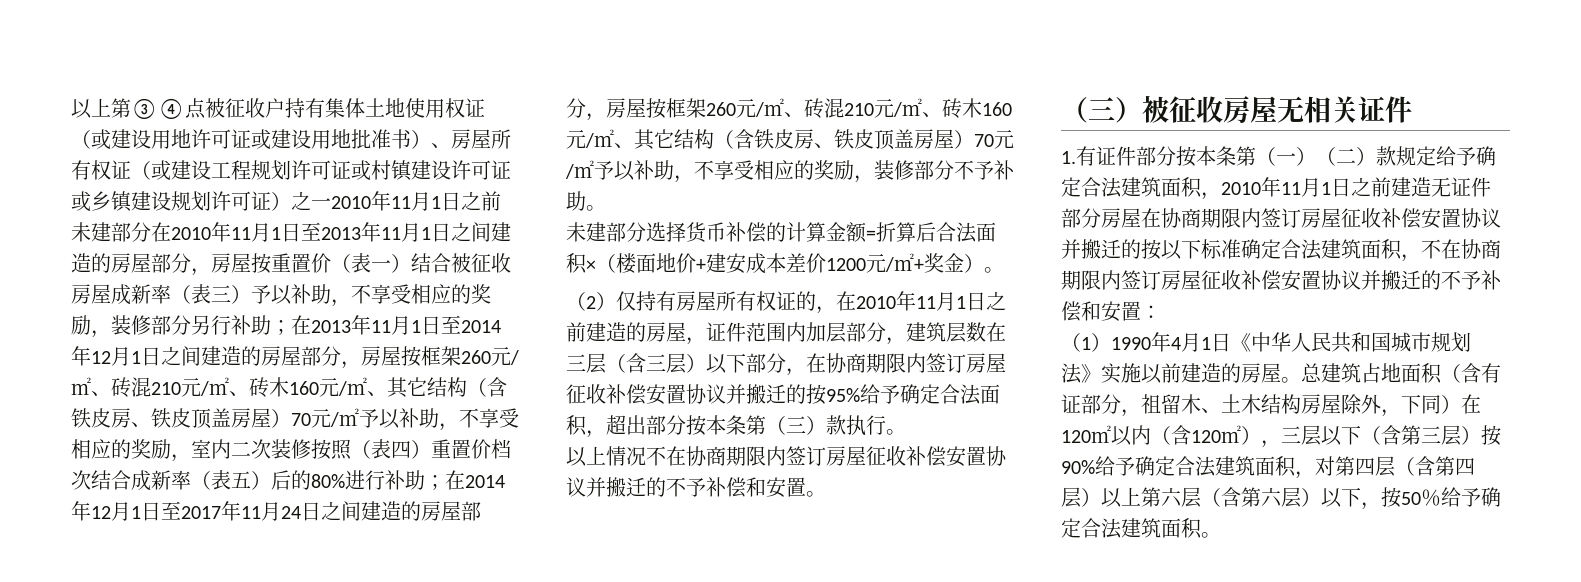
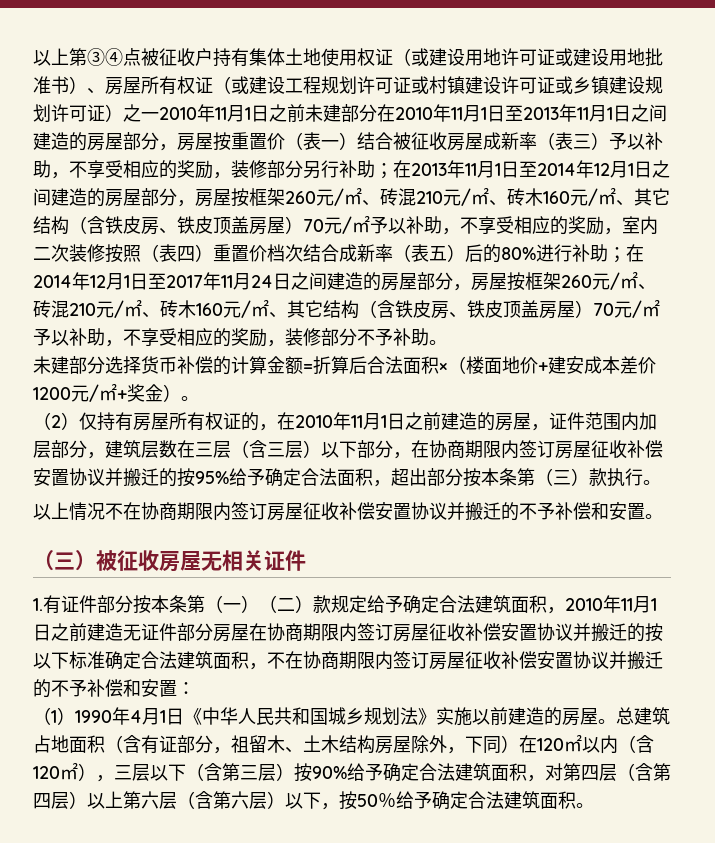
[1411,332,1431,352] 市 -> [346,708,364,725] 乡

